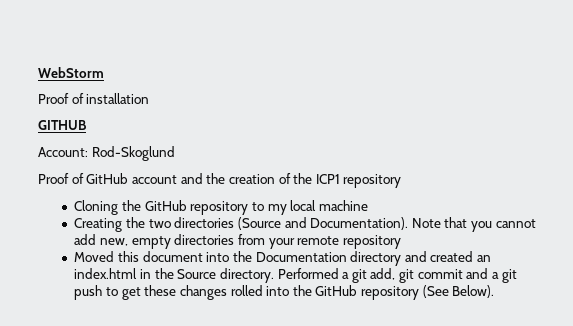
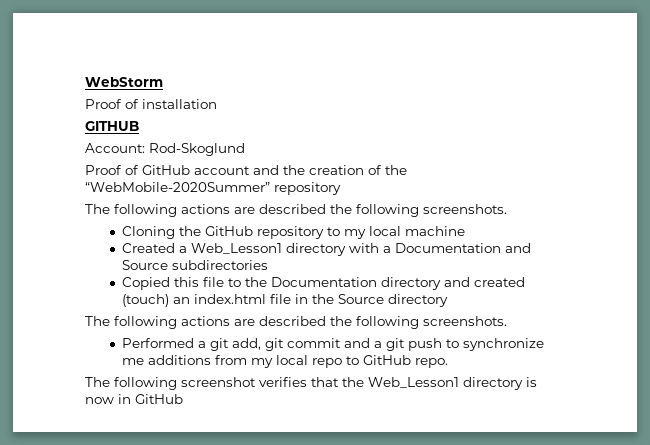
[315,174,402,188] ICP1 repository -> [85,182,341,195] [85,204,507,217] “WebMobile-2020Summer” repository // The following actions are described the following screenshots.
[74,217,536,232] [74,234,401,249] [74,251,230,262] Creating the two directories (Source and Documentation). Note that you cannot add new, empty directories from your remote repository // Moved this document into -> [122,243,532,256] [122,260,269,270] [122,277,242,290] Created a Web_Lesson1 directory with a Documentation and Source subdirectories // Copied this file to
(474, 256) none -> [122,294,170,307] (touch)
(138, 273) none -> [270,294,292,304] file
[219,268,274,283] directory. -> [388,294,449,307] [85,316,507,329] directory // The following actions are described the following screenshots. //
[121,285,495,300] get these changes rolled into the GitHub repository (See Below). -> [463,338,545,351] [122,355,449,368] [85,377,537,390] [85,394,183,404] synchronize me additions from my local repo to GitHub repo. // The following screenshot verifies that the Web_Lesson1 directory is now in GitHub

